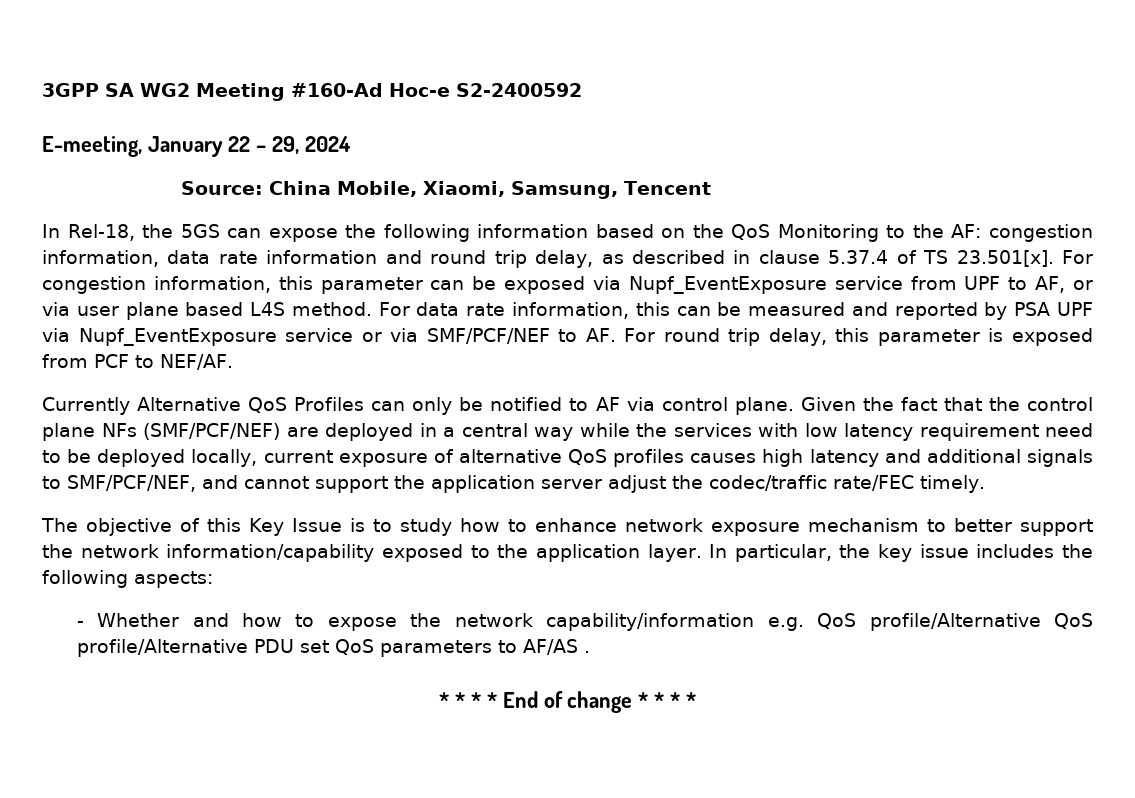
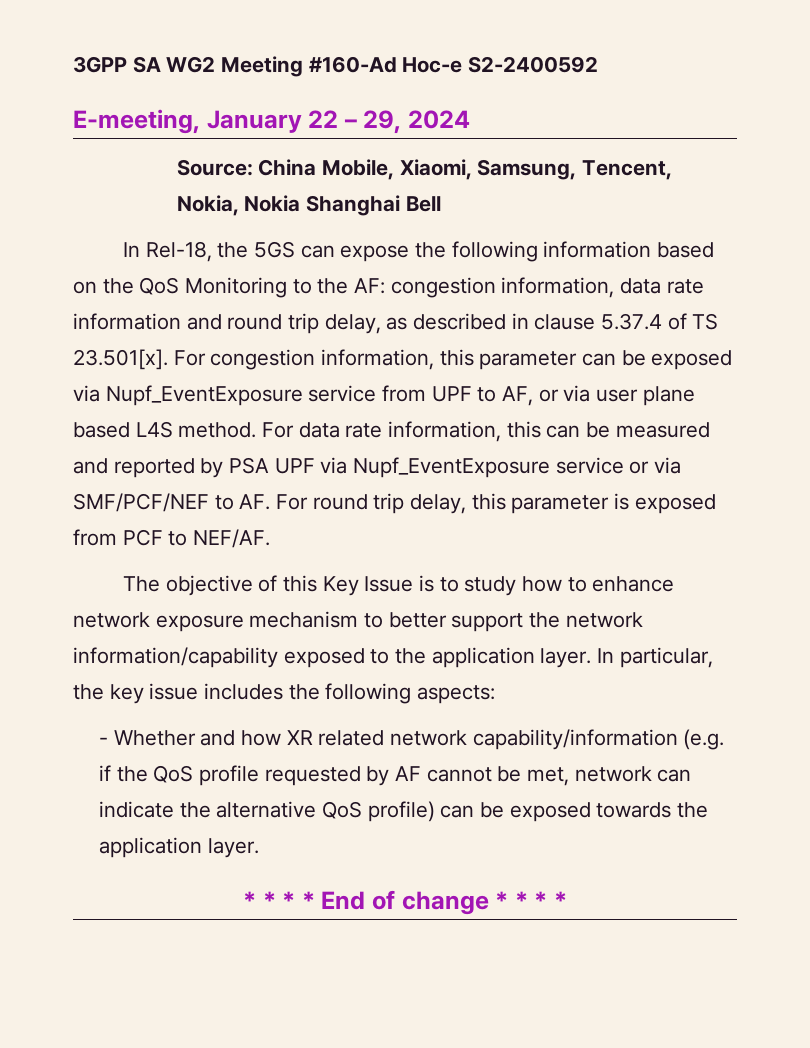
[623,181,711,195] Tencent -> [582,160,673,180] [176,195,441,216] Tencent, Nokia, Nokia Shanghai Bell
[42,397,1093,415] [42,423,1093,441] [42,449,1093,467] [42,475,985,493] // Currently Alternative QoS Profiles can only be notified to AF via control plane. Given the fact that the control plane NFs (SMF/PCF/NEF) are deployed in a central way while the services with low latency requirement need to be deployed locally, current exposure of alternative QoS profiles causes high latency and additional signals to SMF/PCF/NEF, and cannot support the application server adjust the codec/traffic rate/FEC timely. -> (271, 538) none
[295,613,1094,631] [76,639,590,657] to expose the network capability/information e.g. QoS profile/Alternative QoS profile/Alternative PDU set QoS parameters to AF/AS . -> [286,729,725,750] [98,765,692,786] [98,801,708,822] [98,837,259,858] XR related network capability/information (e.g. if the QoS profile requested by AF cannot be met, network can indicate the alternative QoS profile) can be exposed towards the application layer.

